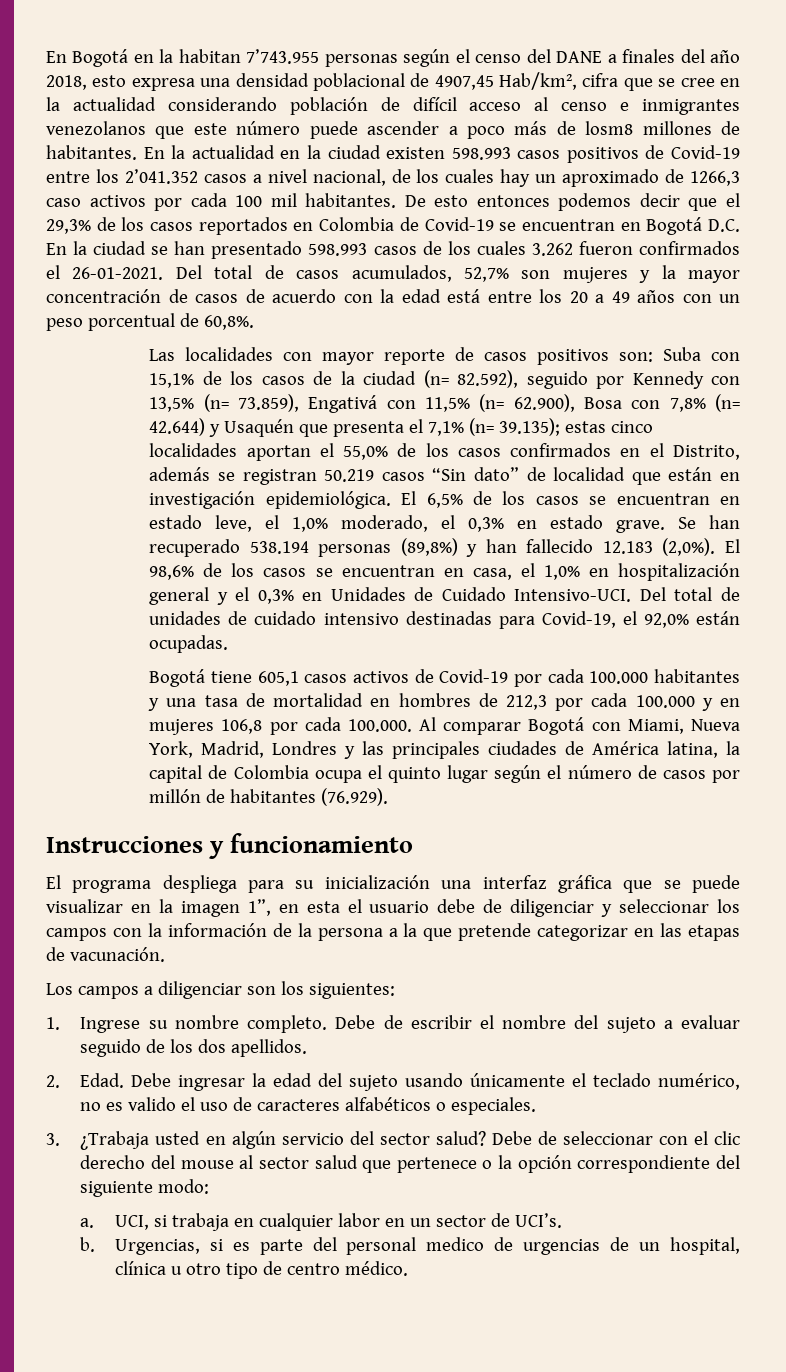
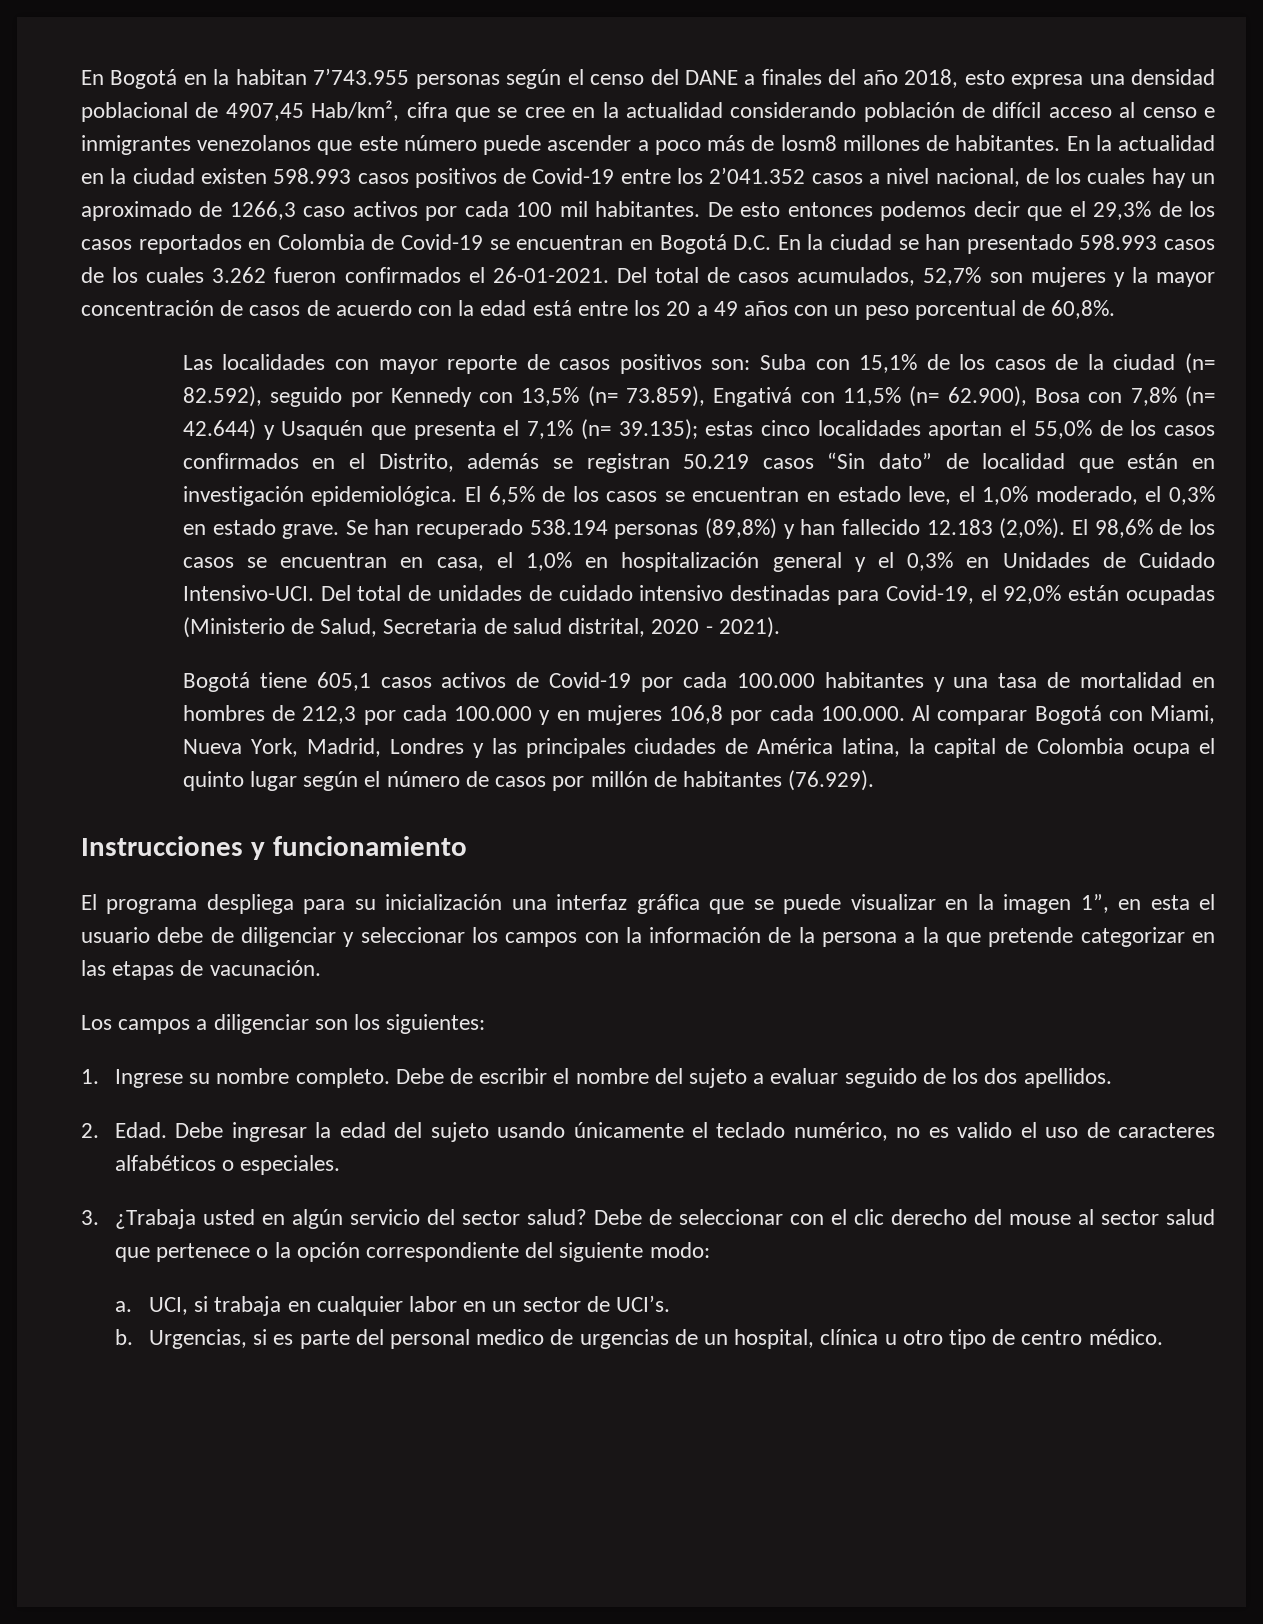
[149,635,229,653] ocupadas. -> [1126,585,1216,605] [182,617,780,638] ocupadas (Ministerio de Salud, Secretaria de salud distrital, 2020 - 2021).

